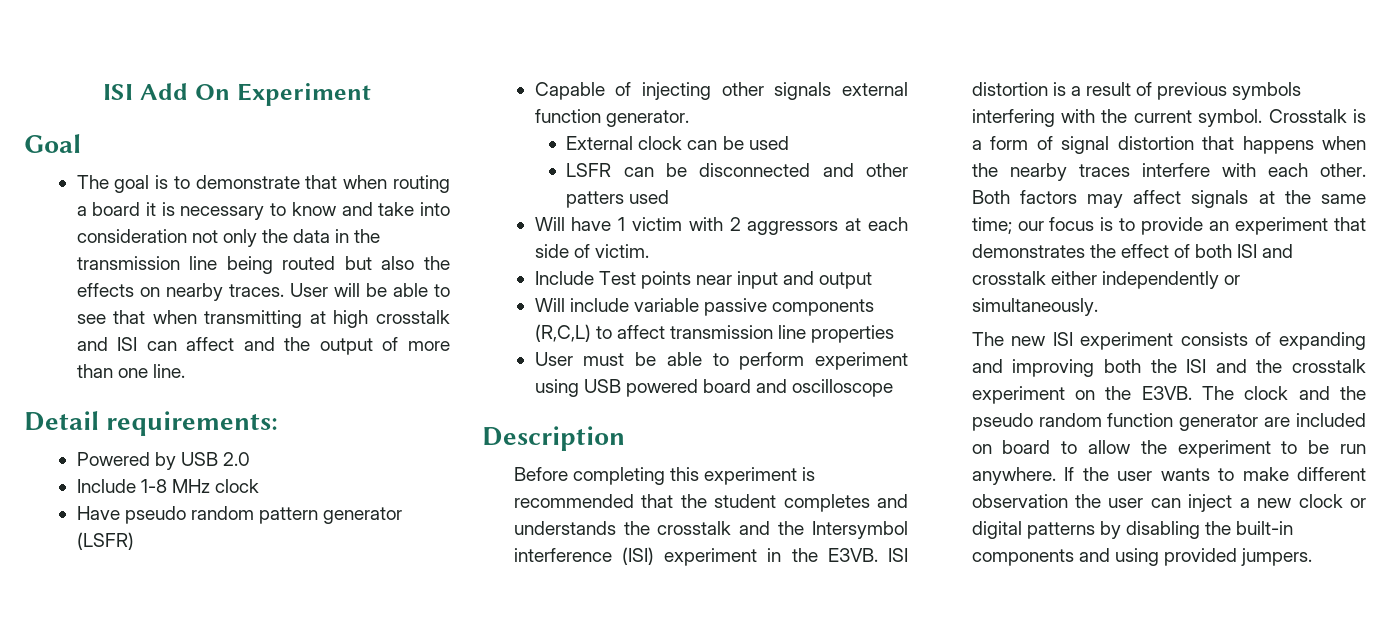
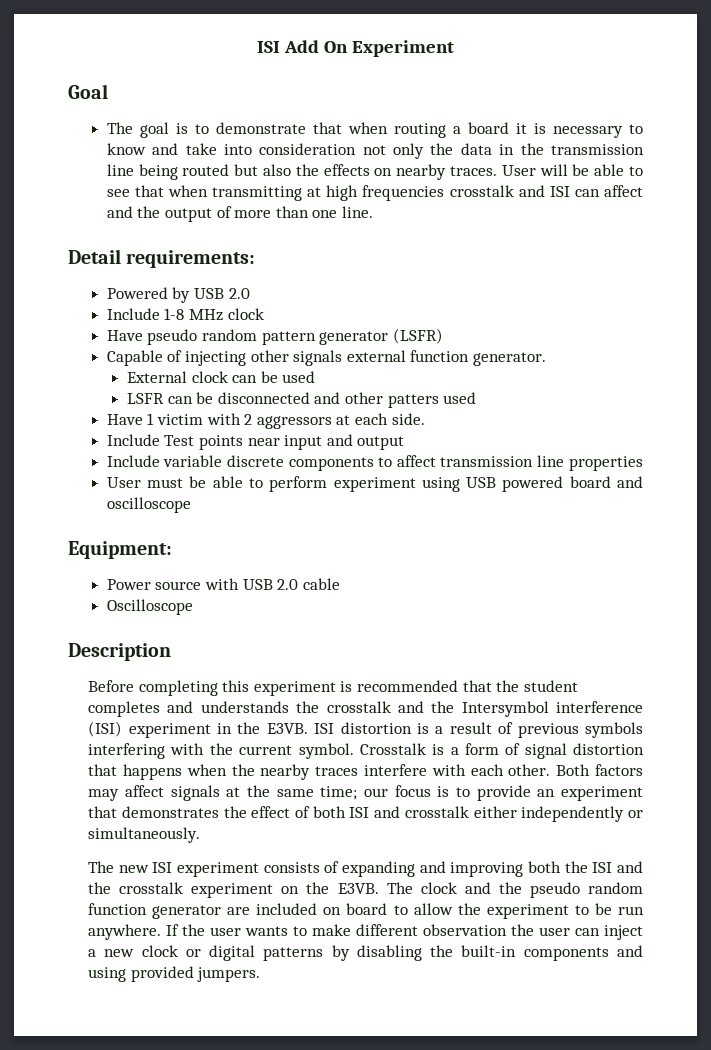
(369, 319) none -> [362,185,445,201] frequencies
[534,217,612,231] Will have -> [106,414,143,425] Have
[534,244,649,258] side of victim. -> [391,413,425,425] side.
[534,298,875,316] [534,324,591,342] Will include variable passive components (R,C,L) -> [106,455,374,471] Include variable discrete components
(894, 388) none -> [68,541,172,559] [106,578,340,590] [106,599,193,615] // Equipment: // Power source with USB 2.0 cable // Oscilloscope

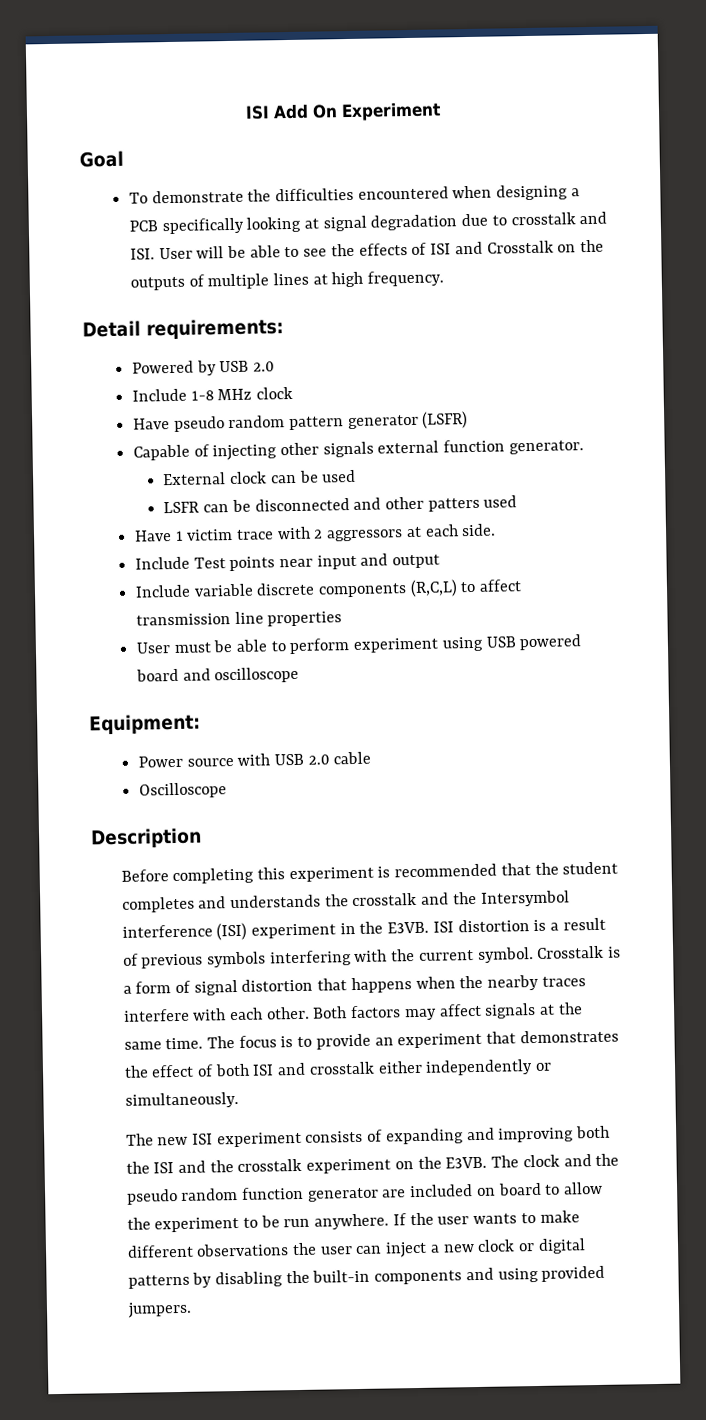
[106,122,644,138] [106,143,644,159] [106,164,498,180] The goal is to demonstrate that when routing a board it is necessary to know and take into consideration not only the data in the transmission line being routed but also the effects on nearby traces. -> [128,184,580,204] [128,211,608,235] [129,248,155,260] To demonstrate the difficulties encountered when designing a PCB specifically looking at signal degradation due to crosstalk and ISI.
[134,185,644,201] [106,206,373,222] that when transmitting at high frequencies crosstalk and ISI can affect and the output of more than one line. -> [330,239,604,257] [129,270,445,291] the effects of ISI and Crosstalk on the outputs of multiple lines at high frequency.
(204, 419) none -> [235,529,274,540] trace
(374, 464) none -> [409,579,458,598] (R,C,L)
[320,786,388,800] time; our -> [165,1036,236,1050] time. The
[423,924,508,936] observation -> [196,1243,290,1257] observations

